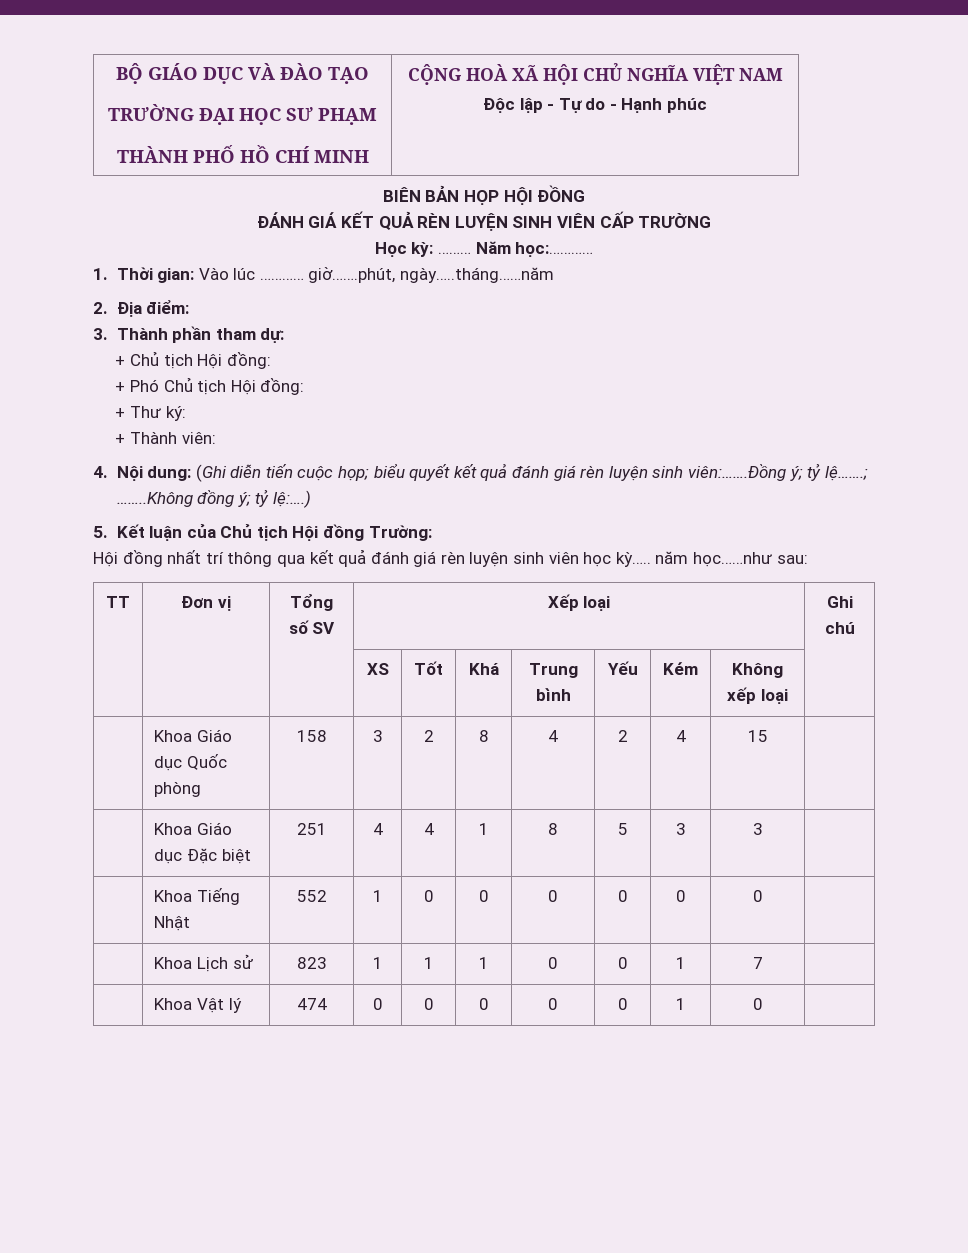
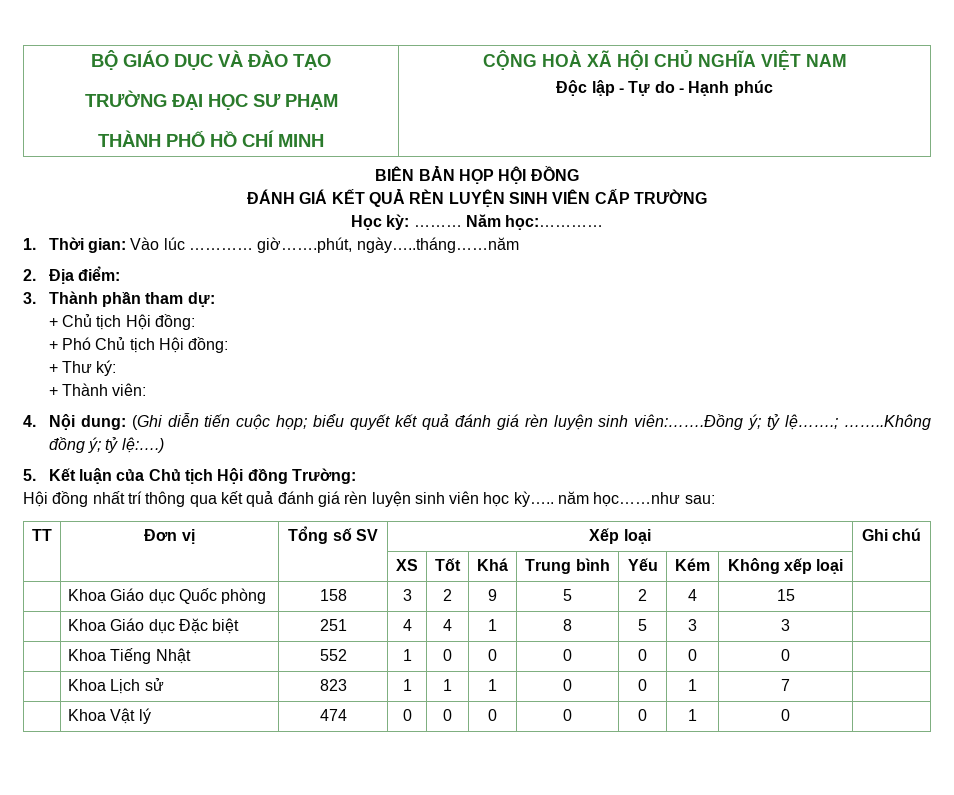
[478,730,489,742] [548,730,558,742] 8 | 4 -> [488,589,497,601] [563,589,573,601] 9 | 5

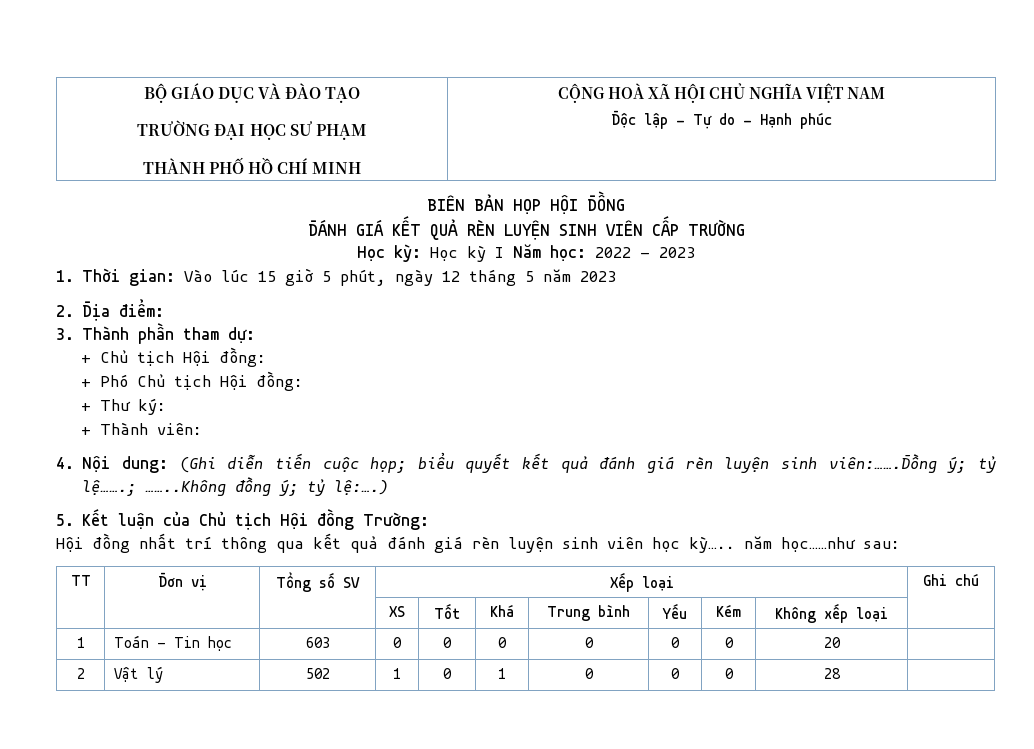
[413,214,604,230] ……… Năm học:………… -> [430,244,695,262] Học kỳ I Năm học: 2022 - 2023
[189,237,519,253] ………… giờ…….phút, ngày…..tháng……năm -> [258,268,617,286] 15 giờ 5 phút, ngày 12 tháng 5 năm 2023
[68,588,267,604] [319,589,347,601] [402,589,412,601] [443,589,452,601] [488,589,497,601] [563,589,573,601] [638,589,648,601] [688,589,698,601] [776,589,795,601] [68,618,240,634] [319,619,347,631] [402,619,412,631] [443,619,452,631] [488,619,497,631] [563,619,573,631] [638,619,648,631] [688,619,698,631] [781,619,791,631] [68,648,191,664] [319,649,347,661] [402,649,412,661] | Khoa Giáo dục Quốc phòng | 158 | 3 | 2 | 9 | 5 | 2 | 4 | 15 | // | Khoa Giáo dục Đặc biệt | 251 | 4 | 4 | 1 | 8 | 5 | 3 | 3 | // | Khoa Tiếng Nhật | 552 | 1 -> [76,637,85,648] [113,635,232,651] [305,637,330,648] 1 | Toán - Tin học | 603
[68,678,164,694] [319,679,347,691] [402,679,412,691] [443,679,452,691] [488,679,497,691] [563,679,573,691] [638,679,648,691] [688,679,698,691] [781,679,791,691] [68,708,151,724] [319,709,347,721] [402,709,412,721] [443,709,452,721] [488,709,497,721] [563,709,573,721] [638,709,648,721] [688,709,698,721] [781,709,791,721] // | Khoa Lịch sử | 823 | 1 | 1 | 1 | 0 | 0 | 1 | 7 | // | Khoa Vật lý | 474 | 0 | 0 | 0 | 0 | 0 | 1 | 0 -> [823,637,841,648] [76,668,85,679] [113,666,163,683] [305,668,330,679] [393,668,401,679] [443,668,452,679] [498,668,506,679] [584,668,594,679] [671,668,680,679] [724,668,734,679] [823,668,841,679] 20 | // 2 | Vật lý | 502 | 1 | 0 | 1 | 0 | 0 | 0 | 28

